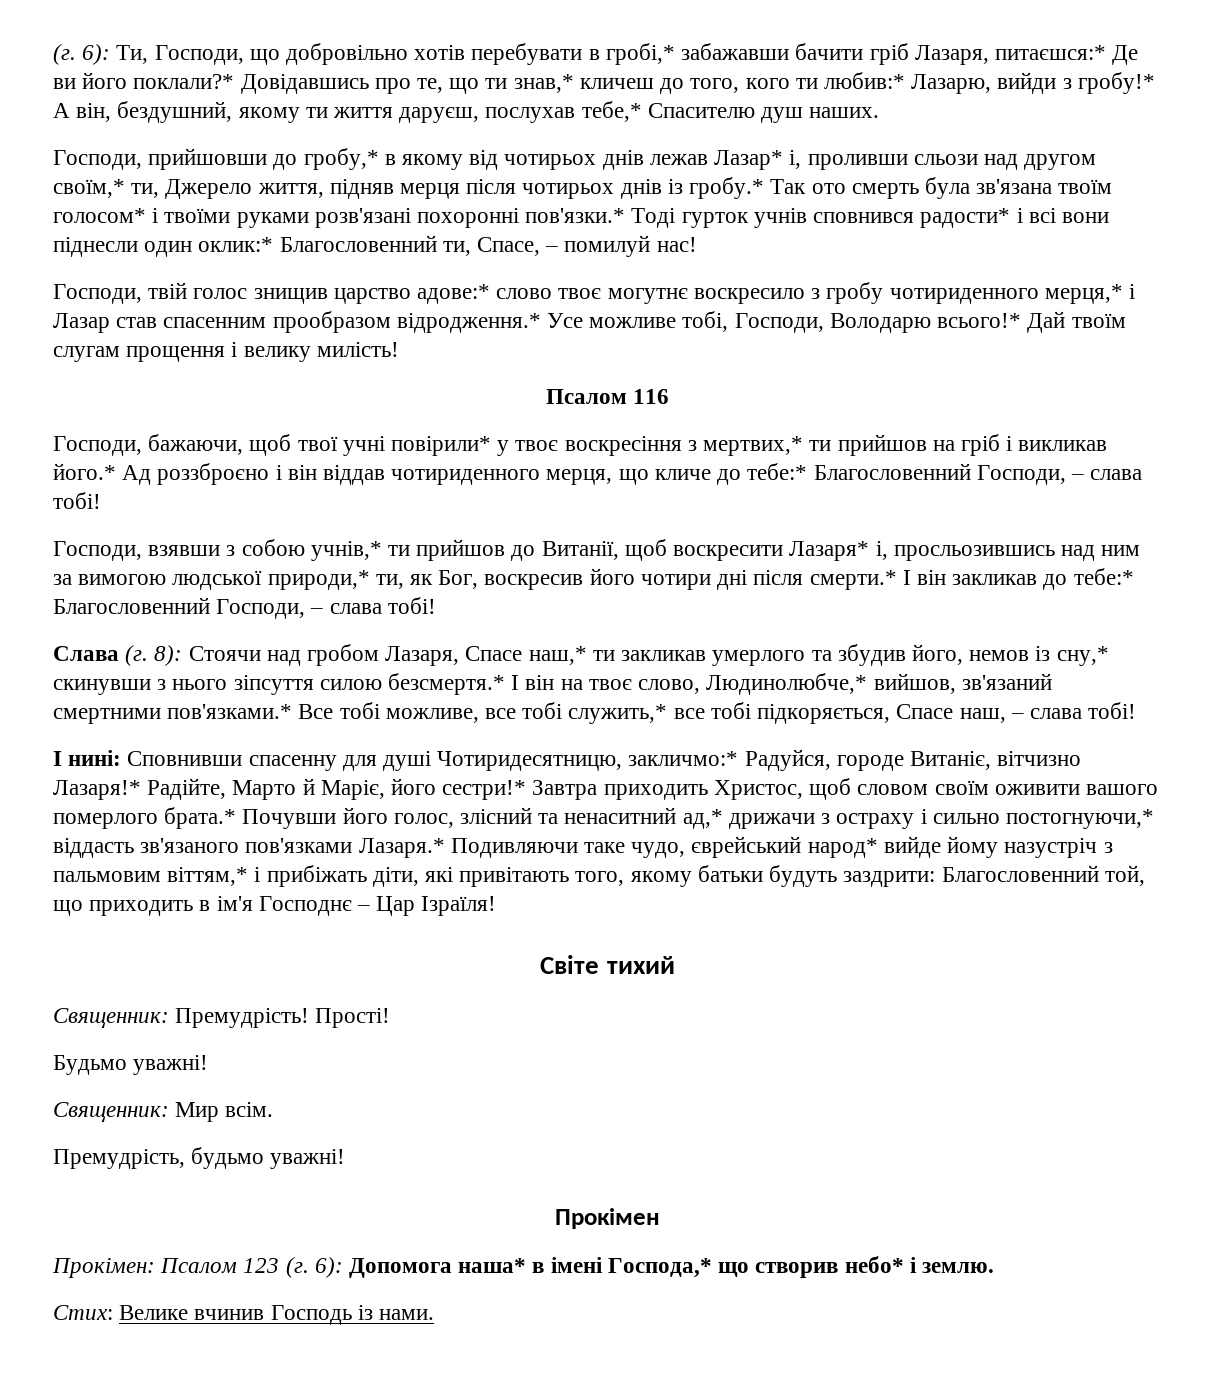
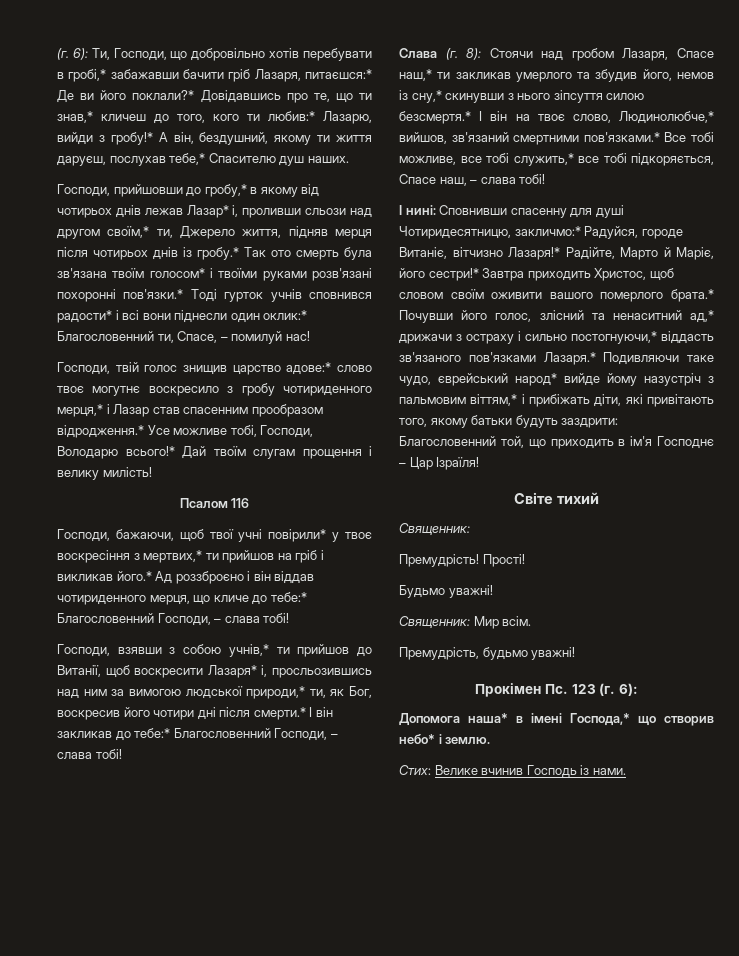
(169, 1018) none -> (470, 529) //
[52,1258,238,1278] // Прокімен: Псалом -> [544,684,568,694] Пс.
(343, 1267) none -> (638, 689) //

